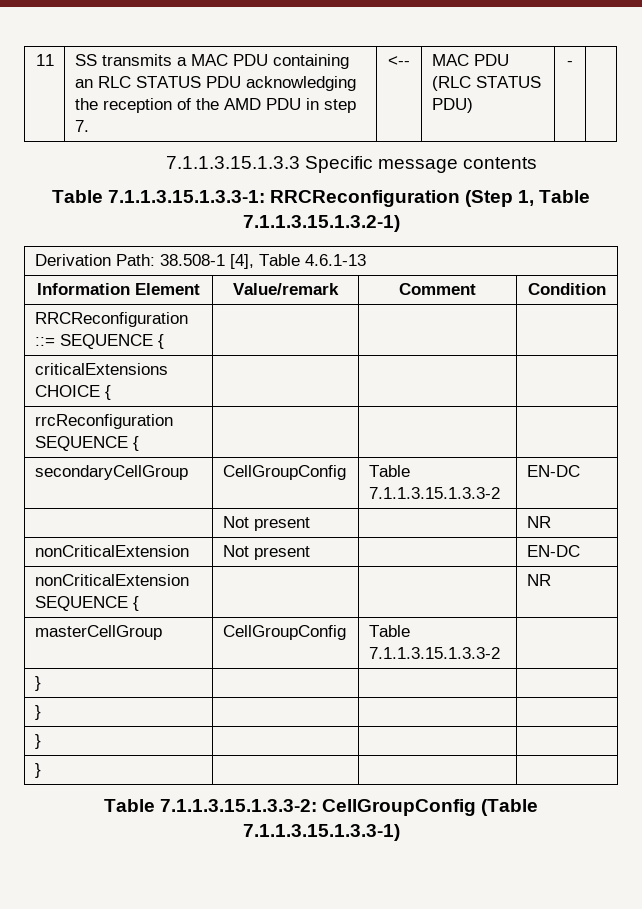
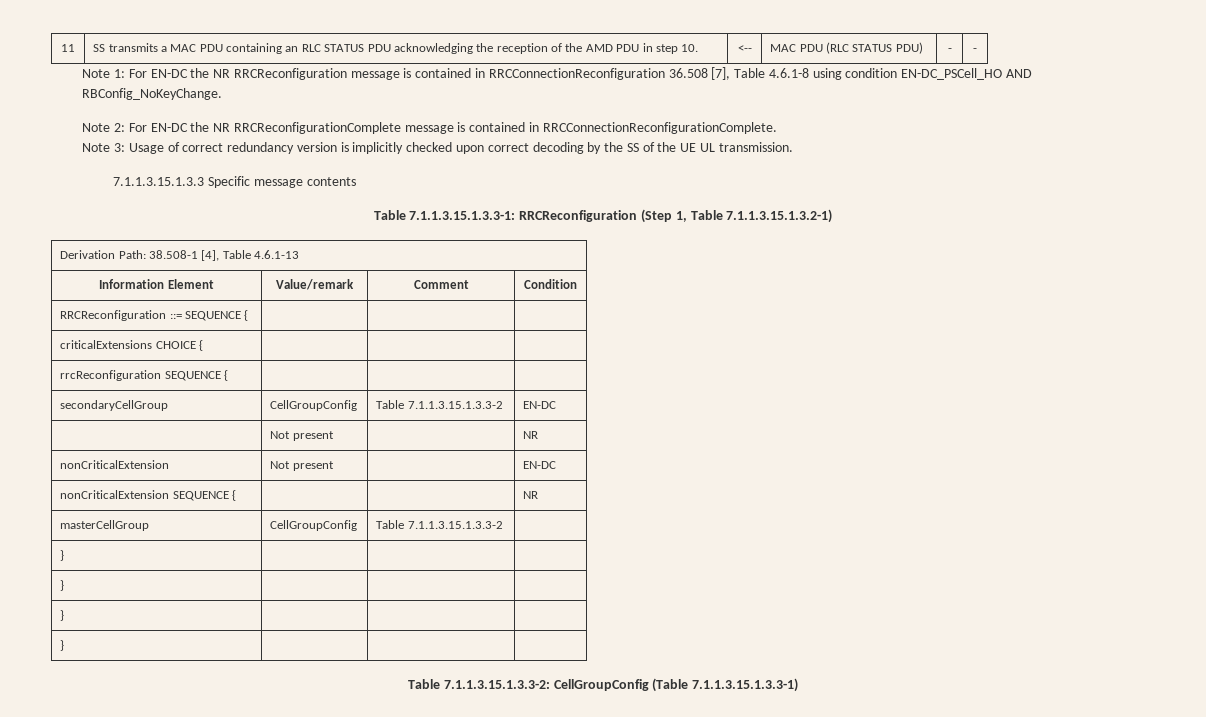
[74,120,89,132] 7. -> [681,44,699,52] 10.
(573, 63) none -> [973,48,977,52] [82,67,1033,80] [82,88,223,100] [82,122,777,134] [82,142,793,154] - // Note 1: For EN-DC the NR RRCReconfiguration message is contained in RRCConnectionReconfiguration 36.508 [7], Table 4.6.1-8 using condition EN-DC_PSCell_HO AND RBConfig_NoKeyChange. // Note 2: For EN-DC the NR RRCReconfigurationComplete message is contained in RRCConnectionReconfigurationComplete. // Note 3: Usage of correct redundancy version is implicitly checked upon correct decoding by the SS of the UE UL transmission.

